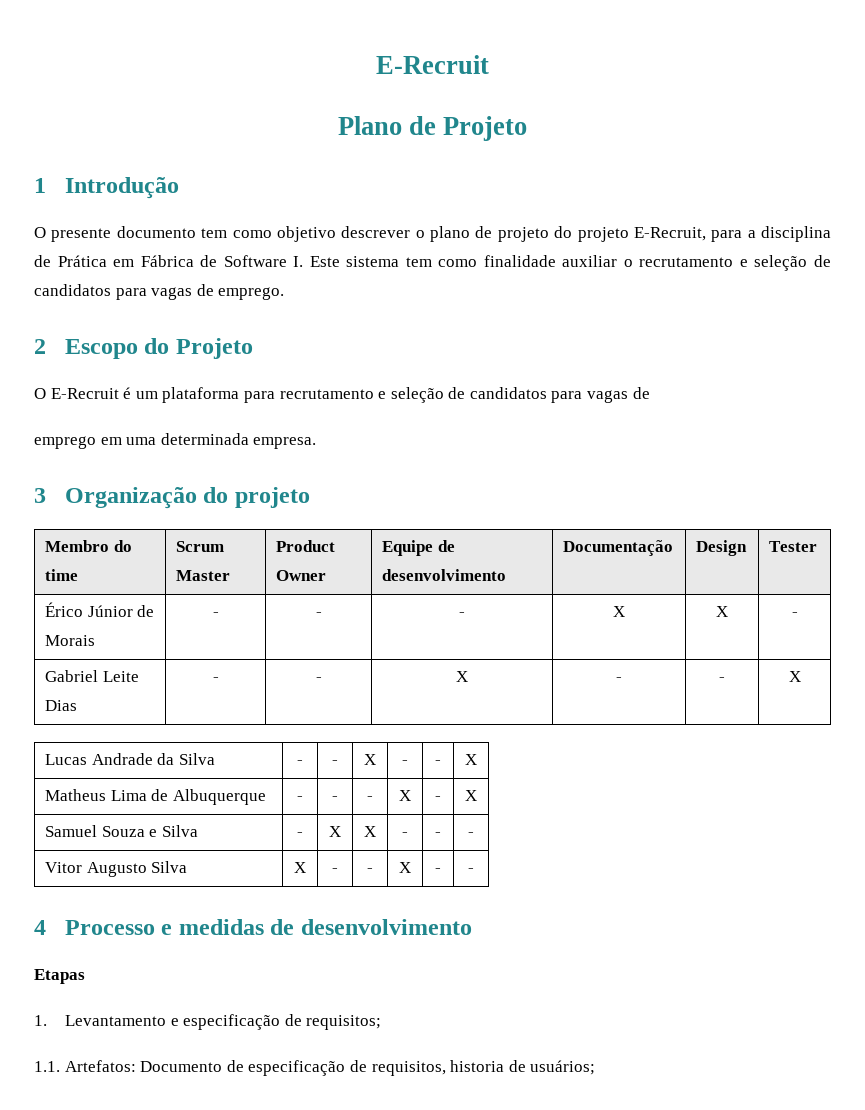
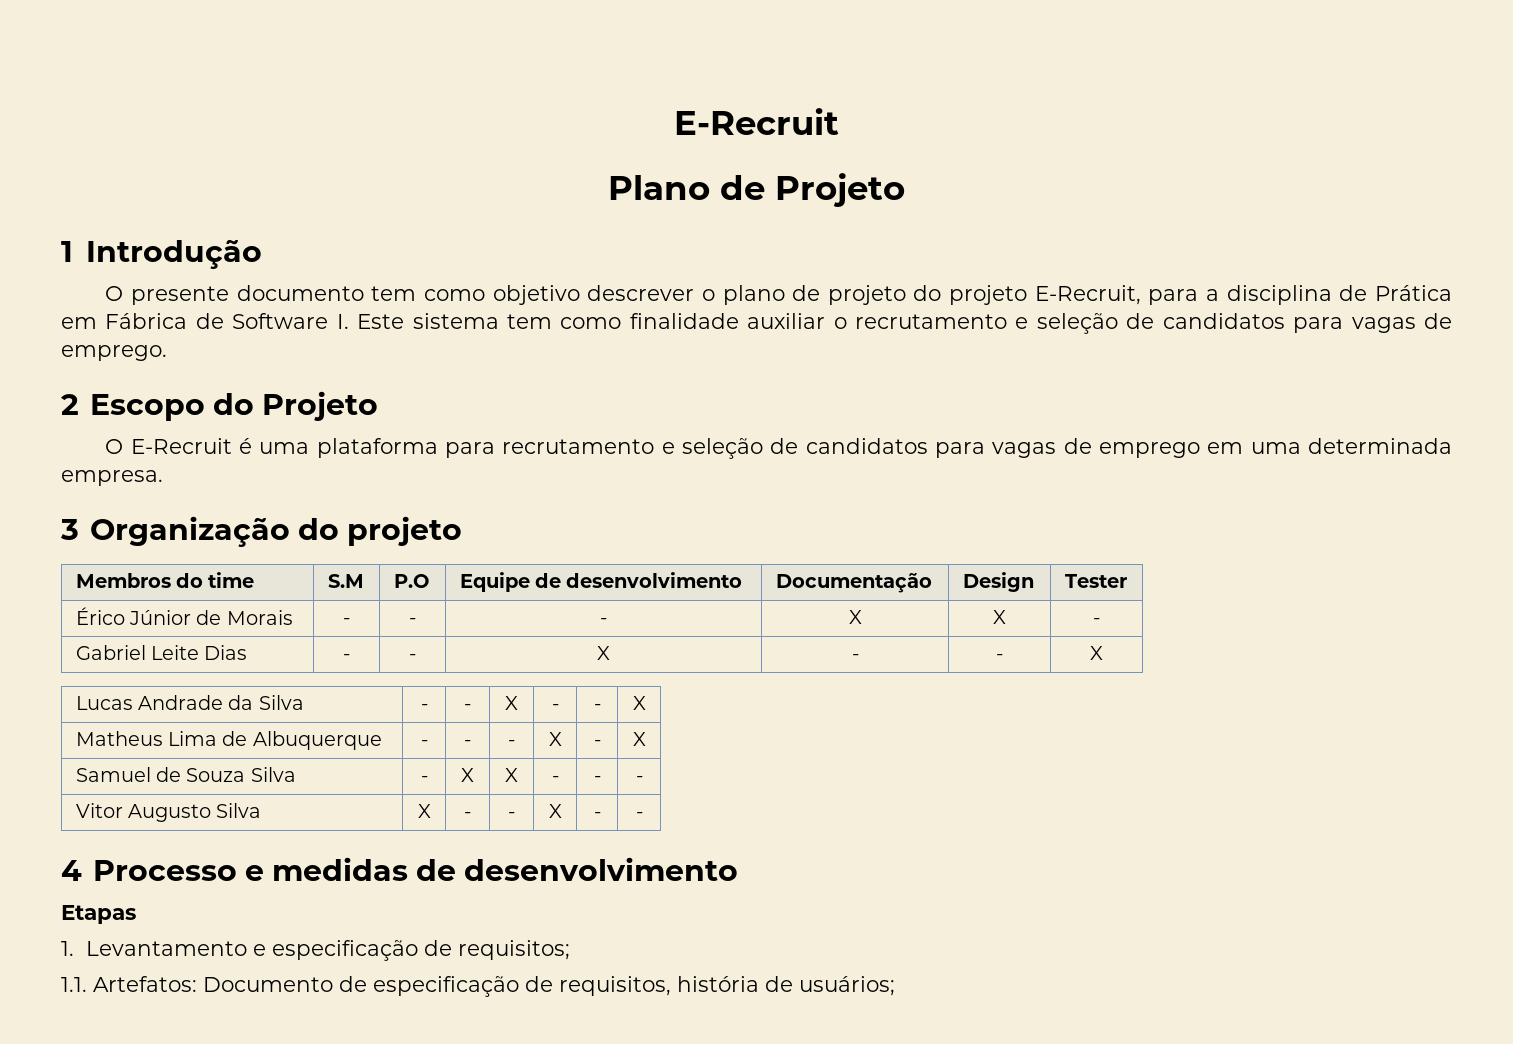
[135,391,158,399] um -> [259,442,310,454] uma
(650, 393) // -> (1092, 446) none
[45,540,110,552] Membro -> [75,573,171,588] Membros
[176,541,225,552] [176,570,231,581] [276,540,336,552] [276,570,327,581] Scrum Master | Product Owner -> [327,574,364,588] [393,574,429,588] S.M | P.O
[101,826,158,837] Souza e -> [156,767,246,782] de Souza
[450,1060,505,1072] historia -> [677,976,759,992] história

